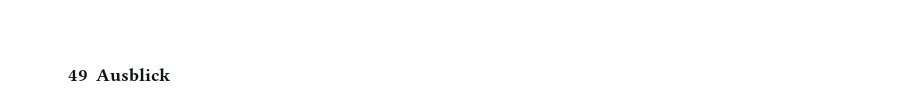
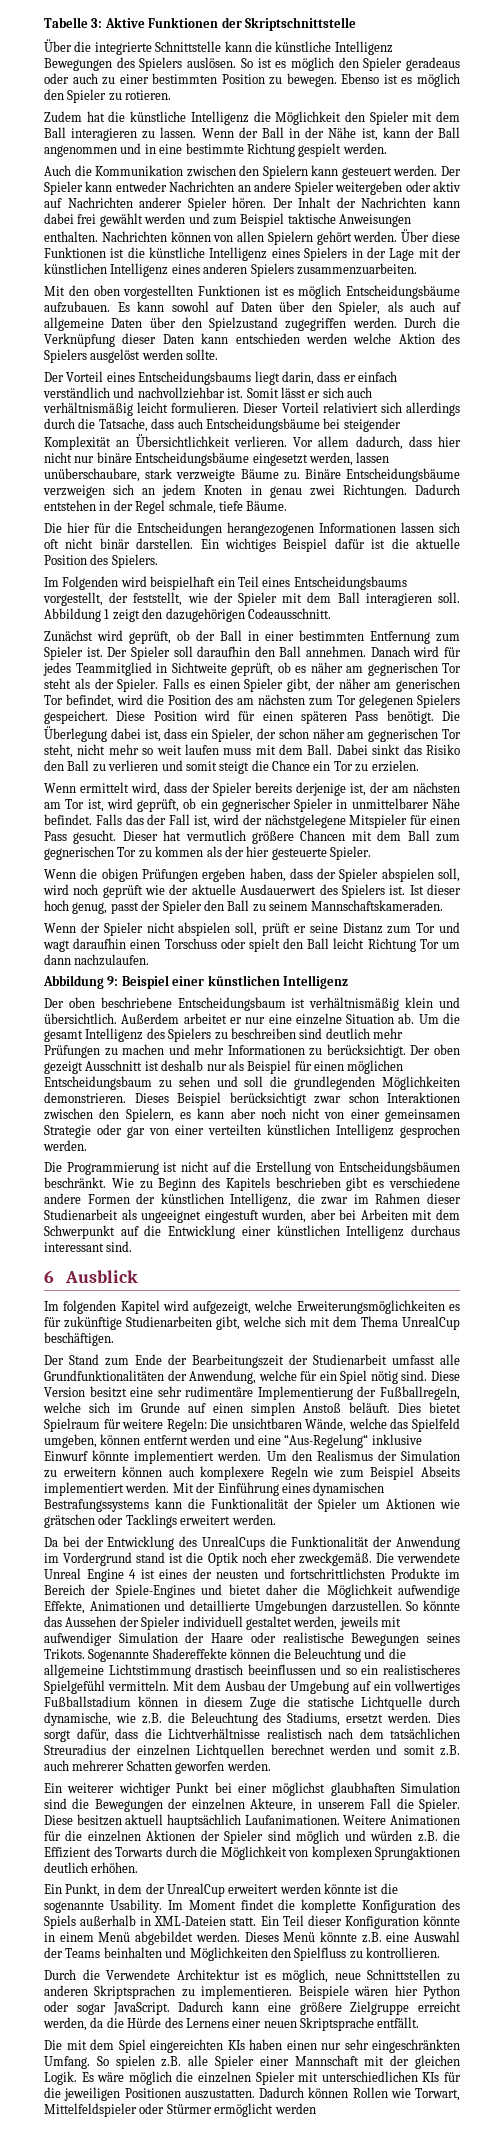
[68,68,172,82] 49 Ausblick -> [44,17,356,31] [44,39,393,55] [44,57,460,71] [44,73,460,87] [44,89,172,103] [44,111,460,125] [44,127,460,141] [44,143,387,157] [44,165,461,179] [44,181,462,195] [44,197,460,211] [44,213,411,227] [44,229,460,245] [44,247,462,261] [44,263,417,277] [44,285,460,299] [44,301,462,315] [44,317,460,331] [44,333,460,347] [44,349,219,363] [44,371,397,385] [43,387,372,399] [43,402,461,416] [44,418,401,432] [44,434,461,450] [44,452,390,466] [44,468,460,482] [43,484,460,498] [44,500,288,514] [44,522,460,536] [44,538,460,552] [44,554,158,568] [44,576,407,590] [43,592,460,606] [44,608,331,622] [44,630,460,644] [44,646,461,660] [43,662,461,676] [44,678,460,692] [44,694,460,708] [44,710,460,724] [44,726,461,742] [44,744,460,758] [44,760,419,774] [44,782,460,796] [44,798,460,812] [44,814,460,828] [44,830,460,844] [44,846,371,860] [44,868,461,882] [43,884,462,898] [44,900,444,914] [44,922,460,936] [43,938,461,952] [44,954,150,966] [43,975,348,989] [44,997,460,1011] [44,1013,461,1025] [44,1028,403,1042] [44,1044,460,1058] [44,1060,404,1074] [44,1076,460,1090] [44,1092,460,1106] [44,1108,461,1122] [44,1124,460,1138] [43,1140,87,1151] [44,1161,460,1175] [44,1177,460,1191] [44,1193,461,1207] [44,1209,460,1223] [44,1225,460,1239] [44,1241,133,1252] [44,1270,139,1283] [44,1300,460,1314] [44,1316,460,1330] [44,1332,114,1346] [44,1354,460,1368] [44,1370,460,1384] [44,1386,460,1400] [43,1402,461,1416] [44,1418,460,1432] [44,1434,422,1448] [44,1450,460,1464] [44,1466,460,1480] [44,1482,385,1496] [44,1498,460,1512] [44,1514,276,1528] [44,1536,460,1550] [44,1552,460,1566] [44,1568,460,1582] [44,1584,460,1598] [44,1600,461,1614] [44,1616,401,1630] [44,1632,461,1646] [44,1648,406,1662] [44,1664,460,1678] [44,1680,461,1694] [44,1696,460,1710] [44,1712,461,1726] [44,1728,460,1742] [44,1744,460,1758] [44,1760,271,1774] [44,1782,460,1796] [44,1798,460,1812] [44,1814,460,1828] [44,1830,460,1844] [44,1846,460,1860] [44,1862,139,1873] [44,1883,398,1897] [44,1899,460,1913] [44,1915,460,1929] [44,1931,460,1945] [44,1947,440,1961] [44,1969,460,1983] [44,1985,460,1999] [44,2001,461,2015] [43,2017,420,2031] [44,2039,460,2053] [44,2055,461,2069] [44,2071,462,2085] [44,2087,460,2101] [44,2103,316,2117] Tabelle 3: Aktive Funktionen der Skriptschnittstelle // Über die integrierte Schnittstelle kann die künstliche Intelligenz Bewegungen des Spielers auslösen. So ist es möglich den Spieler geradeaus oder auch zu einer bestimmten Position zu bewegen. Ebenso ist es möglich den Spieler zu rotieren. // Zudem hat die künstliche Intelligenz die Möglichkeit den Spieler mit dem Ball interagieren zu lassen. Wenn der Ball in der Nähe ist, kann der Ball angenommen und in eine bestimmte Richtung gespielt werden. // Auch die Kommunikation zwischen den Spielern kann gesteuert werden. Der Spieler kann entweder Nachrichten an andere Spieler weitergeben oder aktiv auf Nachrichten anderer Spieler hören. Der Inhalt der Nachrichten kann dabei frei gewählt werden und zum Beispiel taktische Anweisungen enthalten. Nachrichten können von allen Spielern gehört werden. Über diese Funktionen ist die künstliche Intelligenz eines Spielers in der Lage mit der künstlichen Intelligenz eines anderen Spielers zusammenzuarbeiten. // Mit den oben vorgestellten Funktionen ist es möglich Entscheidungsbäume aufzubauen. Es kann sowohl auf Daten über den Spieler, als auch auf allgemeine Daten über den Spielzustand zugegriffen werden. Durch die Verknüpfung dieser Daten kann entschieden werden welche Aktion des Spielers ausgelöst werden sollte. // Der Vorteil eines Entscheidungsbaums liegt darin, dass er einfach verständlich und nachvollziehbar ist. Somit lässt er sich auch verhältnismäßig leicht formulieren. Dieser Vorteil relativiert sich allerdings durch die Tatsache, dass auch Entscheidungsbäume bei steigender Komplexität an Übersichtlichkeit verlieren. Vor allem dadurch, dass hier nicht nur binäre Entscheidungsbäume eingesetzt werden, lassen unüberschaubare, stark verzweigte Bäume zu. Binäre Entscheidungsbäume verzweigen sich an jedem Knoten in genau zwei Richtungen. Dadurch entstehen in der Regel schmale, tiefe Bäume. // Die hier für die Entscheidungen herangezogenen Informationen lassen sich oft nicht binär darstellen. Ein wichtiges Beispiel dafür ist die aktuelle Position des Spielers. // Im Folgenden wird beispielhaft ein Teil eines Entscheidungsbaums vorgestellt, der feststellt, wie der Spieler mit dem Ball interagieren soll. Abbildung 1 zeigt den dazugehörigen Codeausschnitt. // Zunächst wird geprüft, ob der Ball in einer bestimmten Entfernung zum Spieler ist. Der Spieler soll daraufhin den Ball annehmen. Danach wird für jedes Teammitglied in Sichtweite geprüft, ob es näher am gegnerischen Tor steht als der Spieler. Falls es einen Spieler gibt, der näher am generischen Tor befindet, wird die Position des am nächsten zum Tor gelegenen Spielers gespeichert. Diese Position wird für einen späteren Pass benötigt. Die Überlegung dabei ist, dass ein Spieler, der schon näher am gegnerischen Tor steht, nicht mehr so weit laufen muss mit dem Ball. Dabei sinkt das Risiko den Ball zu verlieren und somit steigt die Chance ein Tor zu erzielen. // Wenn ermittelt wird, dass der Spieler bereits derjenige ist, der am nächsten am Tor ist, wird geprüft, ob ein gegnerischer Spieler in unmittelbarer Nähe befindet. Falls das der Fall ist, wird der nächstgelegene Mitspieler für einen Pass gesucht. Dieser hat vermutlich größere Chancen mit dem Ball zum gegnerischen Tor zu kommen als der hier gesteuerte Spieler. // Wenn die obigen Prüfungen ergeben haben, dass der Spieler abspielen soll, wird noch geprüft wie der aktuelle Ausdauerwert des Spielers ist. Ist dieser hoch genug, passt der Spieler den Ball zu seinem Mannschaftskameraden. // Wenn der Spieler nicht abspielen soll, prüft er seine Distanz zum Tor und wagt daraufhin einen Torschuss oder spielt den Ball leicht Richtung Tor um dann nachzulaufen. // Abbildung 9: Beispiel einer künstlichen Intelligenz // Der oben beschriebene Entscheidungsbaum ist verhältnismäßig klein und übersichtlich. Außerdem arbeitet er nur eine einzelne Situation ab. Um die gesamt Intelligenz des Spielers zu beschreiben sind deutlich mehr Prüfungen zu machen und mehr Informationen zu berücksichtigt. Der oben gezeigt Ausschnitt ist deshalb nur als Beispiel für einen möglichen Entscheidungsbaum zu sehen und soll die grundlegenden Möglichkeiten demonstrieren. Dieses Beispiel berücksichtigt zwar schon Interaktionen zwischen den Spielern, es kann aber noch nicht von einer gemeinsamen Strategie oder gar von einer verteilten künstlichen Intelligenz gesprochen werden. // Die Programmierung ist nicht auf die Erstellung von Entscheidungsbäumen beschränkt. Wie zu Beginn des Kapitels beschrieben gibt es verschiedene andere Formen der künstlichen Intelligenz, die zwar im Rahmen dieser Studienarbeit als ungeeignet eingestuft wurden, aber bei Arbeiten mit dem Schwerpunkt auf die Entwicklung einer künstlichen Intelligenz durchaus interessant sind. // 6 Ausblick // Im folgenden Kapitel wird aufgezeigt, welche Erweiterungsmöglichkeiten es für zukünftige Studienarbeiten gibt, welche sich mit dem Thema UnrealCup beschäftigen. // Der Stand zum Ende der Bearbeitungszeit der Studienarbeit umfasst alle Grundfunktionalitäten der Anwendung, welche für ein Spiel nötig sind. Diese Version besitzt eine sehr rudimentäre Implementierung der Fußballregeln, welche sich im Grunde auf einen simplen Anstoß beläuft. Dies bietet Spielraum für weitere Regeln: Die unsichtbaren Wände, welche das Spielfeld umgeben, können entfernt werden und eine “Aus-Regelung“ inklusive Einwurf könnte implementiert werden. Um den Realismus der Simulation zu erweitern können auch komplexere Regeln wie zum Beispiel Abseits implementiert werden. Mit der Einführung eines dynamischen Bestrafungssystems kann die Funktionalität der Spieler um Aktionen wie grätschen oder Tacklings erweitert werden. // Da bei der Entwicklung des UnrealCups die Funktionalität der Anwendung im Vordergrund stand ist die Optik noch eher zweckgemäß. Die verwendete Unreal Engine 4 ist eines der neusten und fortschrittlichsten Produkte im Bereich der Spiele-Engines und bietet daher die Möglichkeit aufwendige Effekte, Animationen und detaillierte Umgebungen darzustellen. So könnte das Aussehen der Spieler individuell gestaltet werden, jeweils mit aufwendiger Simulation der Haare oder realistische Bewegungen seines Trikots. Sogenannte Shadereffekte können die Beleuchtung und die allgemeine Lichtstimmung drastisch beeinflussen und so ein realistischeres Spielgefühl vermitteln. Mit dem Ausbau der Umgebung auf ein vollwertiges Fußballstadium können in diesem Zuge die statische Lichtquelle durch dynamische, wie z.B. die Beleuchtung des Stadiums, ersetzt werden. Dies sorgt dafür, dass die Lichtverhältnisse realistisch nach dem tatsächlichen Streuradius der einzelnen Lichtquellen berechnet werden und somit z.B. auch mehrerer Schatten geworfen werden. // Ein weiterer wichtiger Punkt bei einer möglichst glaubhaften Simulation sind die Bewegungen der einzelnen Akteure, in unserem Fall die Spieler. Diese besitzen aktuell hauptsächlich Laufanimationen. Weitere Animationen für die einzelnen Aktionen der Spieler sind möglich und würden z.B. die Effizient des Torwarts durch die Möglichkeit von komplexen Sprungaktionen deutlich erhöhen. // Ein Punkt, in dem der UnrealCup erweitert werden könnte ist die sogenannte Usability. Im Moment findet die komplette Konfiguration des Spiels außerhalb in XML-Dateien statt. Ein Teil dieser Konfiguration könnte in einem Menü abgebildet werden. Dieses Menü könnte z.B. eine Auswahl der Teams beinhalten und Möglichkeiten den Spielfluss zu kontrollieren. // Durch die Verwendete Architektur ist es möglich, neue Schnittstellen zu anderen Skriptsprachen zu implementieren. Beispiele wären hier Python oder sogar JavaScript. Dadurch kann eine größere Zielgruppe erreicht werden, da die Hürde des Lernens einer neuen Skriptsprache entfällt. // Die mit dem Spiel eingereichten KIs haben einen nur sehr eingeschränkten Umfang. So spielen z.B. alle Spieler einer Mannschaft mit der gleichen Logik. Es wäre möglich die einzelnen Spieler mit unterschiedlichen KIs für die jeweiligen Positionen auszustatten. Dadurch können Rollen wie Torwart, Mittelfeldspieler oder Stürmer ermöglicht werden

